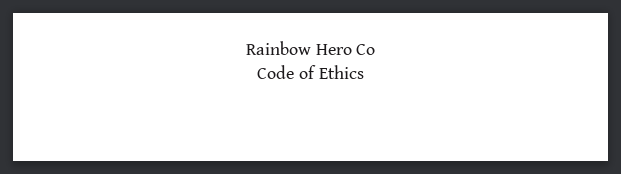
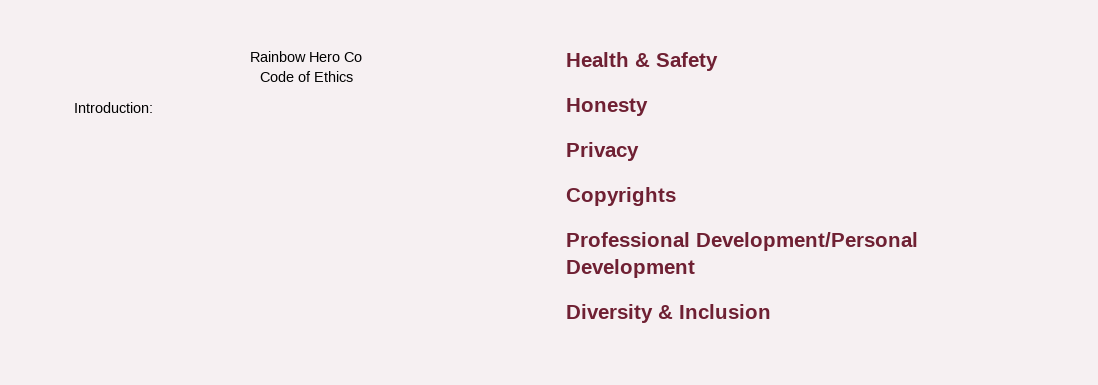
(364, 72) none -> [74,102,153,113] [566,52,718,71] [566,98,648,116] [566,142,639,161] [566,187,676,206] [566,232,918,251] [566,259,695,278] [566,304,771,323] // Introduction: // Health & Safety // Honesty // Privacy // Copyrights // Professional Development/Personal Development // Diversity & Inclusion

